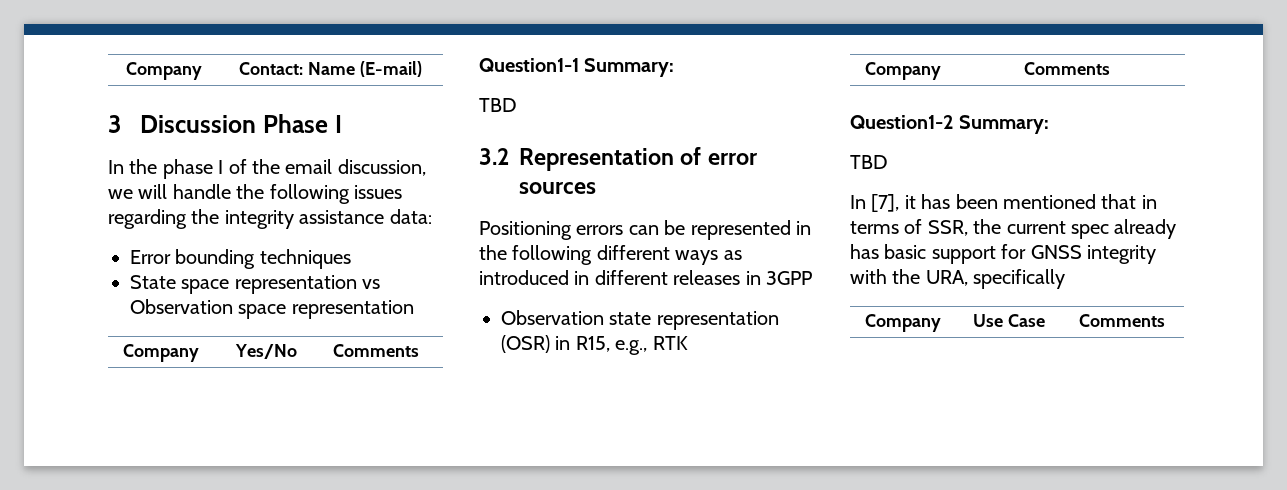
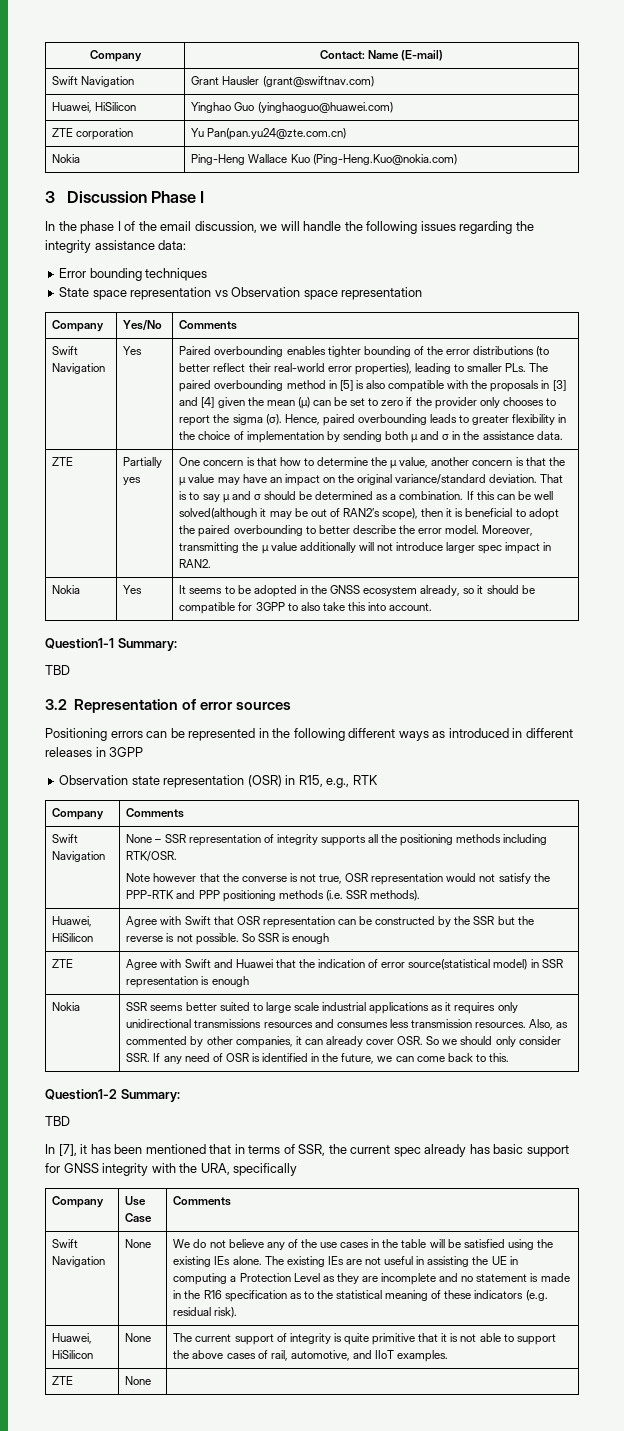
(422, 69) none -> [52,76,135,87] [191,76,374,87] [52,102,137,113] [191,102,393,113] [52,128,134,140] [191,128,347,140] [52,154,81,163] [191,154,457,165] // Swift Navigation | Grant Hausler (grant@swiftnav.com) // Huawei, HiSilicon | Yinghao Guo (yinghaoguo@huawei.com) // ZTE corporation | Yu Pan(pan.yu24@zte.com.cn) // Nokia | Ping-Heng Wallace Kuo (Ping-Heng.Kuo@nokia.com)
(419, 350) none -> [52,346,79,355] [52,363,106,374] [123,346,143,355] [179,346,550,357] [179,363,549,375] [179,380,566,392] [179,397,556,409] [179,414,567,426] [179,431,563,443] [52,457,74,466] [123,457,163,468] [123,477,142,485] [179,457,565,469] [179,474,564,486] [179,491,553,503] [179,508,559,520] [179,525,534,537] [179,542,552,554] [179,559,212,568] [52,585,81,594] [123,585,143,594] [179,585,535,597] [179,602,433,614] // Swift Navigation | Yes | Paired overbounding enables tighter bounding of the error distributions (to better reflect their real-world error properties), leading to smaller PLs. The paired overbounding method in [5] is also compatible with the proposals in [3] and [4] given the mean (µ) can be set to zero if the provider only chooses to report the sigma (σ). Hence, paired overbounding leads to greater flexibility in the choice of implementation by sending both µ and σ in the assistance data. // ZTE | Partially yes | One concern is that how to determine the μ value, another concern is that the μ value may have an impact on the original variance/standard deviation. That is to say μ and σ should be determined as a combination. If this can be well solved(although it may be out of RAN2’s scope), then it is beneficial to adopt the paired overbounding to better describe the error model. Moreover, transmitting the μ value additionally will not introduce larger spec impact in RAN2. // Nokia | Yes | It seems to be adopted in the GNSS ecosystem already, so it should be compatible for 3GPP to also take this into account.
(1110, 68) none -> [52,834,79,843] [52,851,106,862] [126,834,548,846] [126,851,178,862] [126,873,550,885] [126,890,421,902] [52,916,93,927] [52,933,94,942] [126,916,534,928] [126,933,330,945] [52,959,74,968] [126,959,563,970] [126,976,249,988] [52,1002,81,1011] [126,1002,518,1014] [126,1019,569,1030] [126,1036,561,1048] [126,1053,509,1064] // Swift Navigation | None – SSR representation of integrity supports all the positioning methods including RTK/OSR. // Note however that the converse is not true, OSR representation would not satisfy the PPP-RTK and PPP positioning methods (i.e. SSR methods). // Huawei, HiSilicon | Agree with Swift that OSR representation can be constructed by the SSR but the reverse is not possible. So SSR is enough // ZTE | Agree with Swift and Huawei that the indication of error source(statistical model) in SSR representation is enough // Nokia | SSR seems better suited to large scale industrial applications as it requires only unidirectional transmissions resources and consumes less transmission resources. Also, as commented by other companies, it can already cover OSR. So we should only consider SSR. If any need of OSR is identified in the future, we can come back to this.
(1165, 320) none -> [52,1239,79,1248] [52,1256,106,1267] [125,1239,152,1248] [173,1239,553,1250] [173,1256,518,1267] [173,1273,570,1285] [173,1290,548,1302] [173,1307,238,1318] [52,1333,93,1344] [52,1350,94,1359] [125,1333,152,1342] [173,1333,556,1345] [173,1350,449,1362] [52,1376,74,1385] [125,1376,152,1385] // Swift Navigation | None | We do not believe any of the use cases in the table will be satisfied using the existing IEs alone. The existing IEs are not useful in assisting the UE in computing a Protection Level as they are incomplete and no statement is made in the R16 specification as to the statistical meaning of these indicators (e.g. residual risk). // Huawei, HiSilicon | None | The current support of integrity is quite primitive that it is not able to support the above cases of rail, automotive, and IIoT examples. // ZTE | None |

